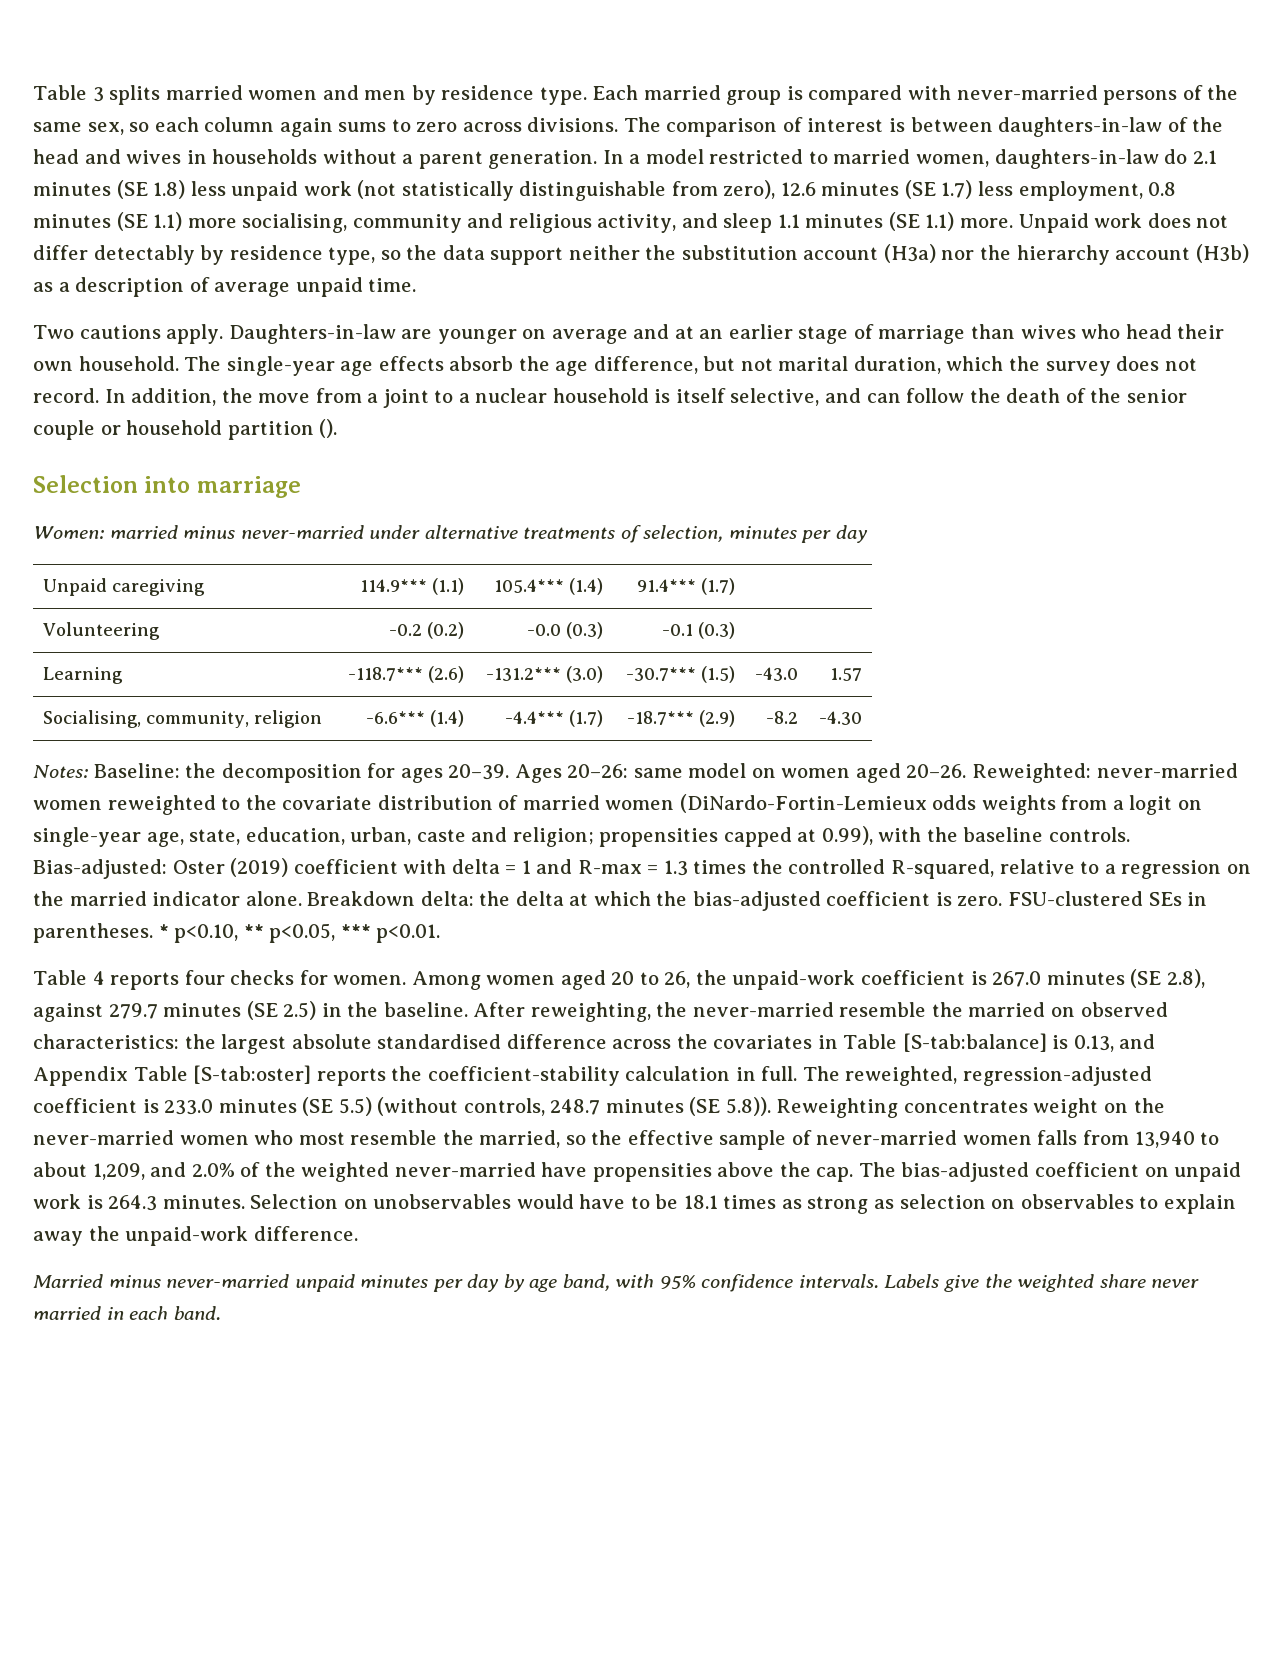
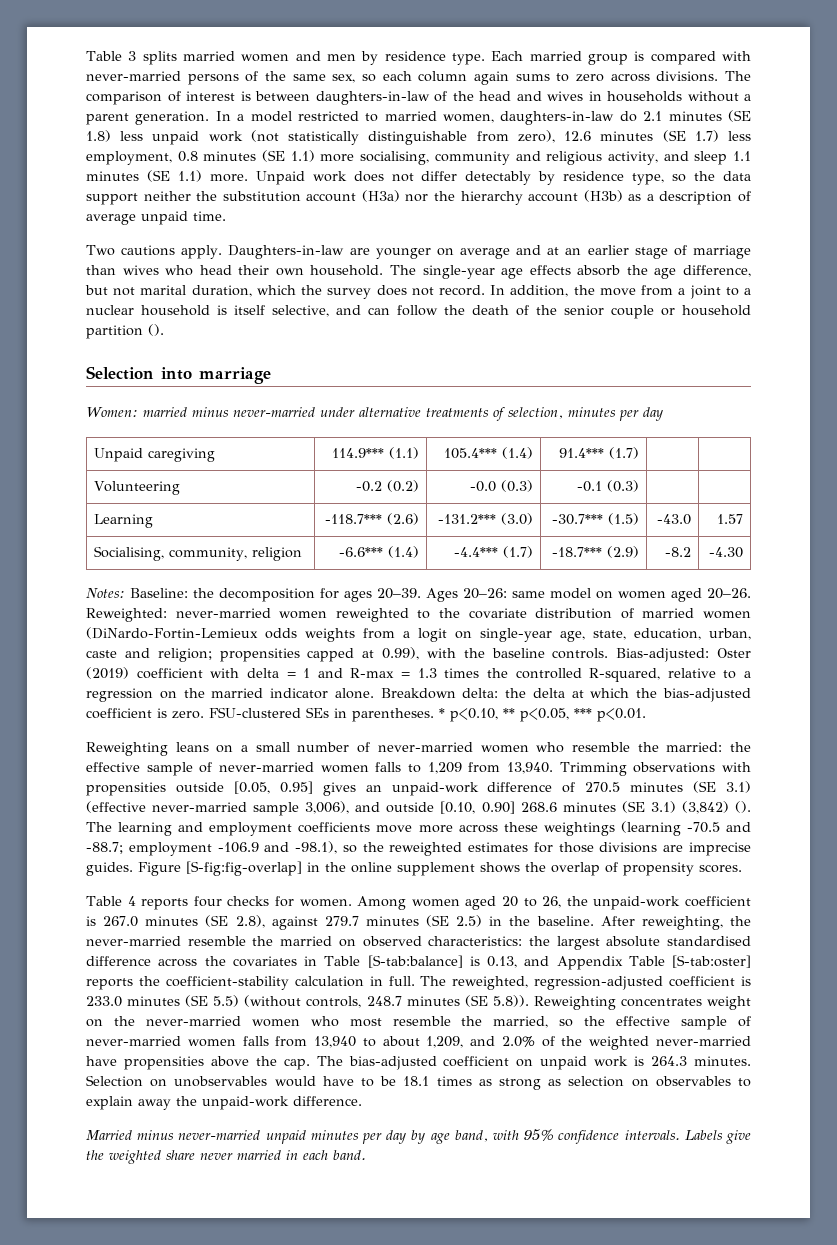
(441, 933) none -> [86,742,752,756] [86,762,751,776] [86,781,751,796] [86,801,752,816] [86,821,752,836] [86,841,751,856] [86,861,742,876] // Reweighting leans on a small number of never-married women who resemble the married: the effective sample of never-married women falls to 1,209 from 13,940. Trimming observations with propensities outside [0.05, 0.95] gives an unpaid-work difference of 270.5 minutes (SE 3.1) (effective never-married sample 3,006), and outside [0.10, 0.90] 268.6 minutes (SE 3.1) (3,842) (). The learning and employment coefficients move more across these weightings (learning -70.5 and -88.7; employment -106.9 and -98.1), so the reweighted estimates for those divisions are imprecise guides. Figure [S-fig:fig-overlap] in the online supplement shows the overlap of propensity scores.

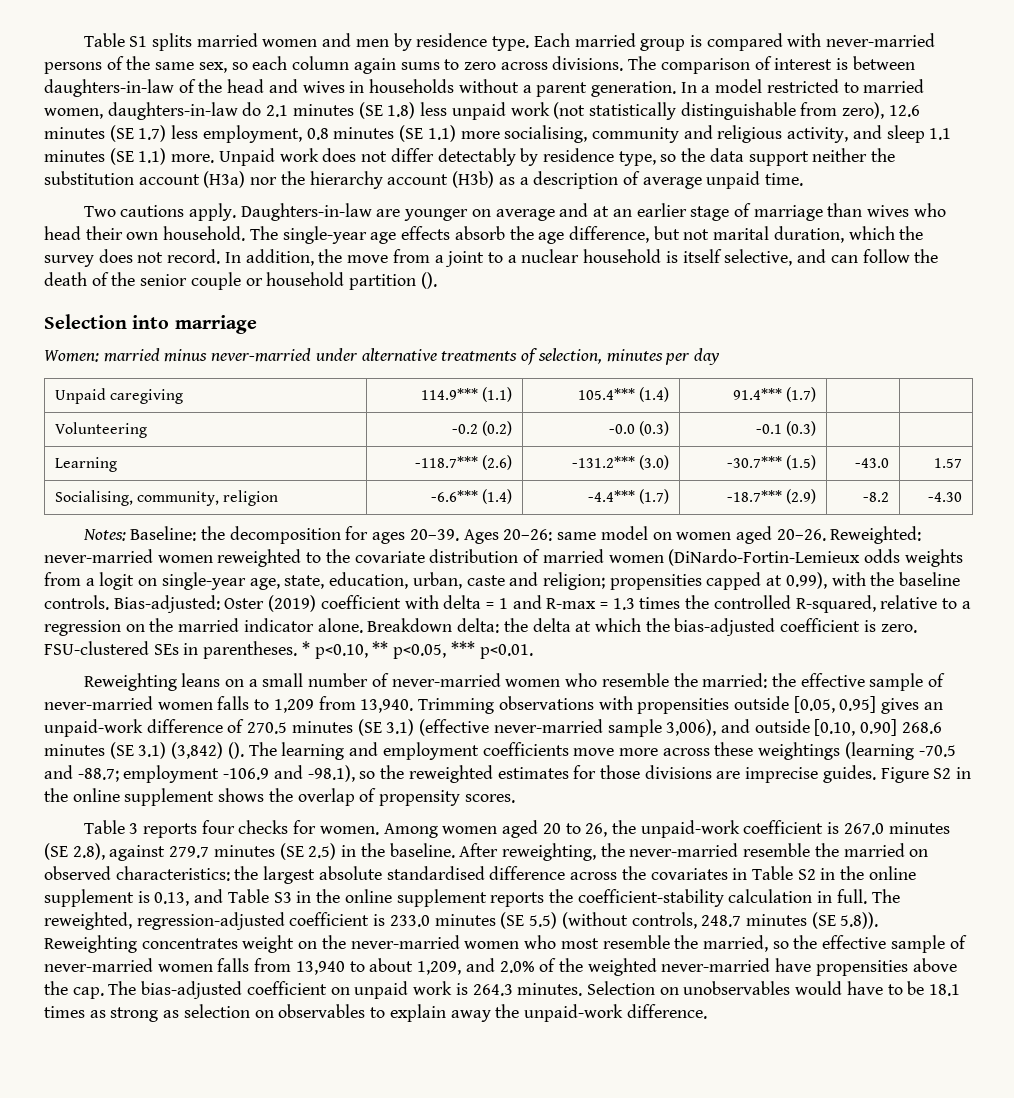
[86,51,137,61] Table 3 -> [83,33,148,47] Table S1
[186,861,302,876] [S-fig:fig-overlap] -> [933,768,952,779] S2
[127,896,136,906] 4 -> [129,823,139,834] 3
[367,955,751,970] [S-tab:balance] is 0.13, and Appendix Table [S-tab:oster] -> [797,866,916,880] [44,889,487,907] S2 in the online supplement is 0.13, and Table S3 in the online supplement
[86,1129,751,1144] [86,1150,366,1164] // Married minus never-married unpaid minutes per day by age band, with 95% confidence intervals. Labels give the weighted share never married in each band. -> (707, 1011) none

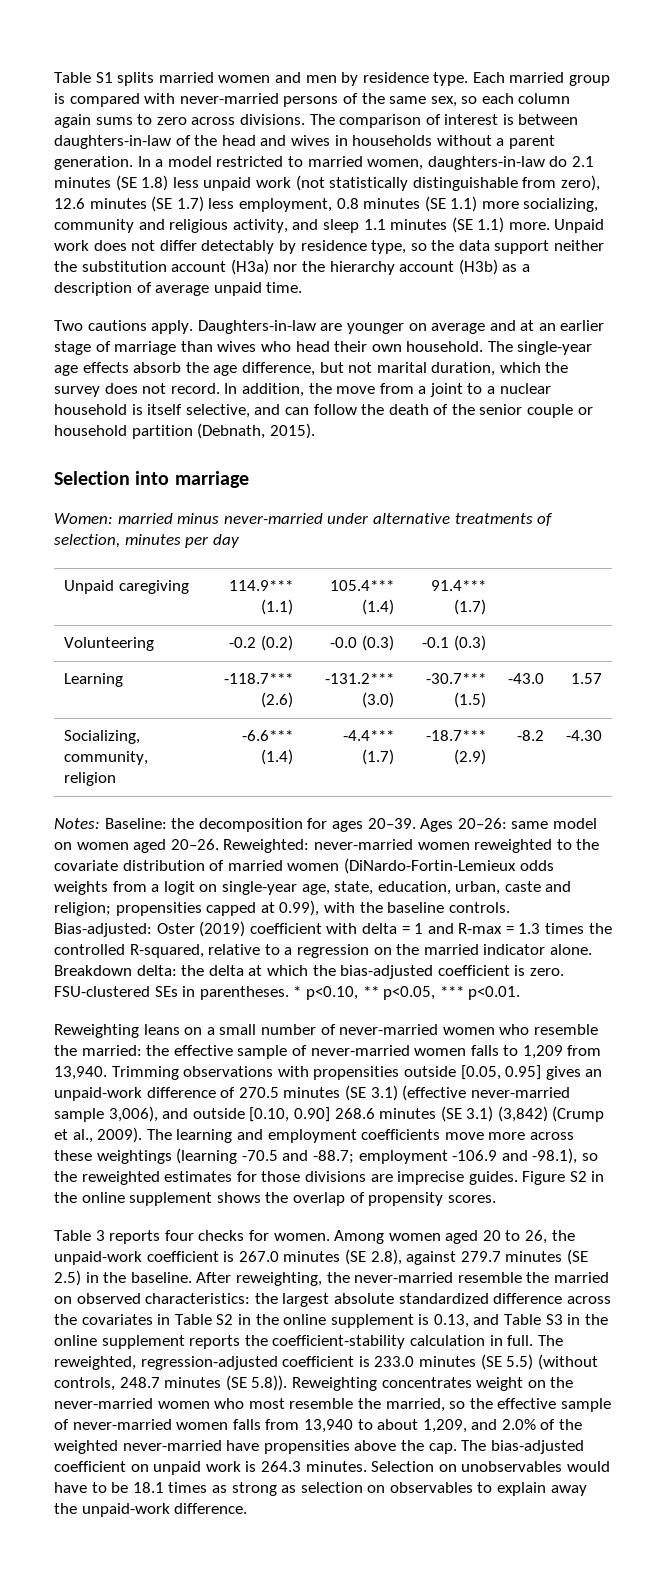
[504,125,588,143] socialising, -> [523,198,599,212] socializing,
[420,272,437,289] (). -> [197,423,315,439] (Debnath, 2015).
[54,490,133,506] Socialising, -> [64,730,141,744] Socializing,
[227,742,244,759] (). -> [552,1106,605,1122] [54,1127,143,1143] (Crump et al., 2009).
[386,866,485,880] standardised -> [398,1293,489,1304] standardized

